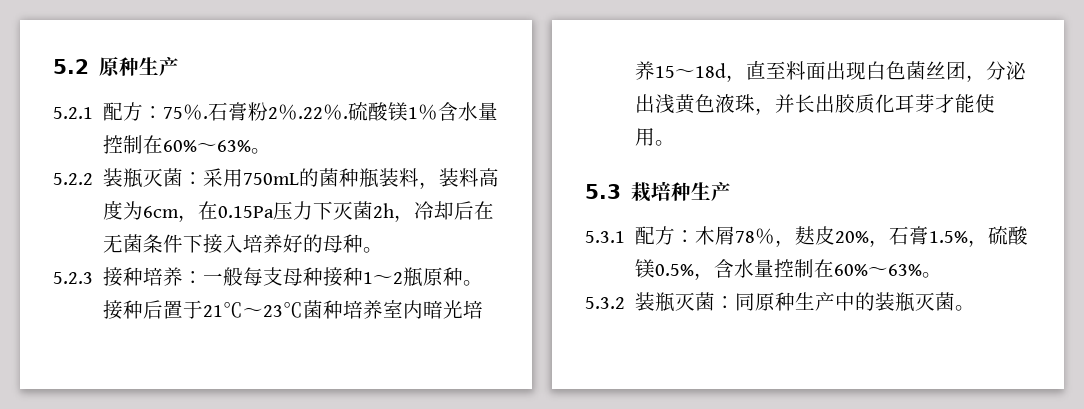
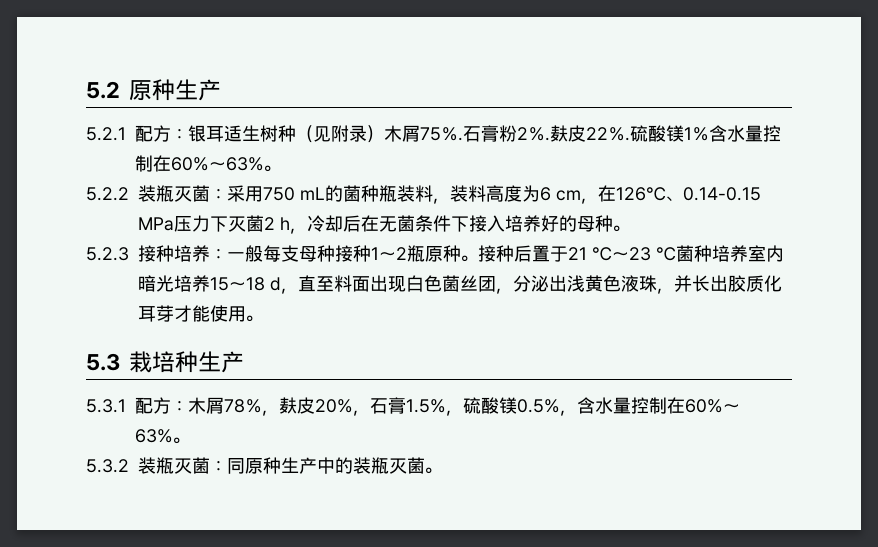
(163, 112) none -> [188,125,420,143] 银耳适生树种（见附录）木屑
[297,107,323,119] .22 -> [545,125,608,142] .麸皮22
[242,173,299,185] 750mL -> [263,187,325,201] 750 mL
[142,201,274,222] 6cm，在0.15Pa -> [540,185,761,204] [138,217,174,231] 6 cm，在126℃、0.14-0.15 MPa
[372,203,394,218] 2h -> [264,217,290,230] 2 h
[202,302,303,318] 21℃～23℃ -> [568,247,676,261] 21 ℃～23 ℃
[694,63,726,78] 18d -> [246,277,281,291] 18 d

